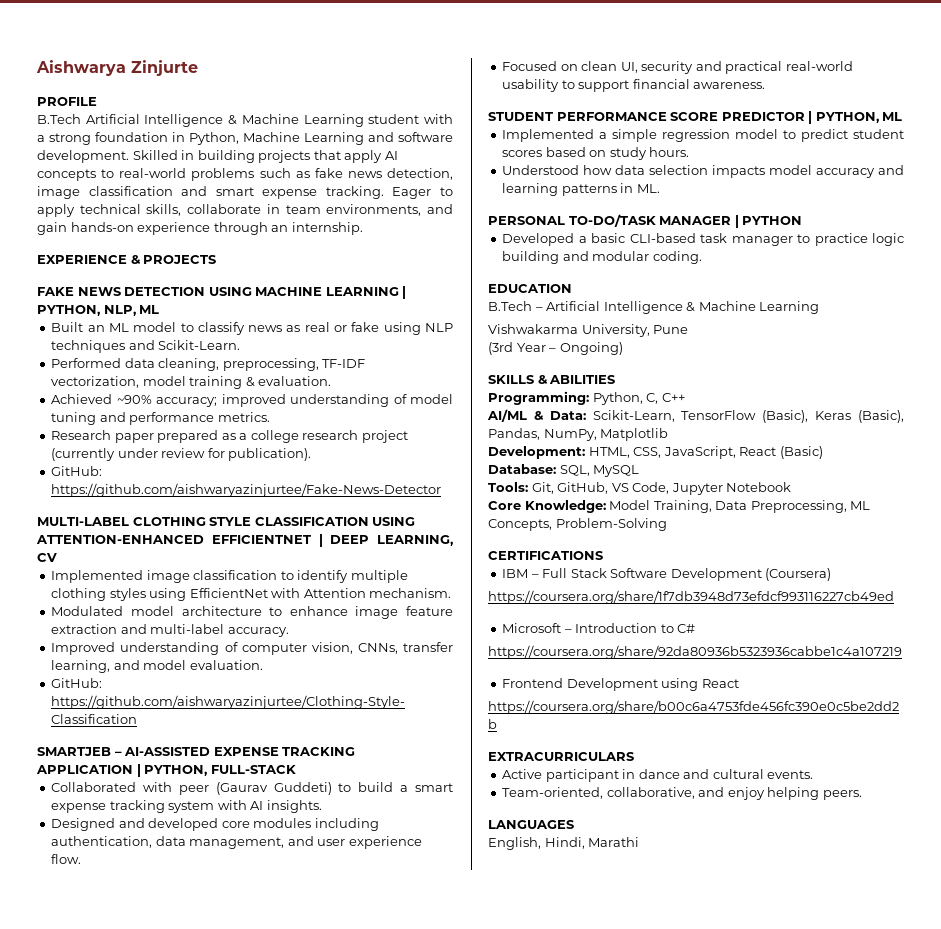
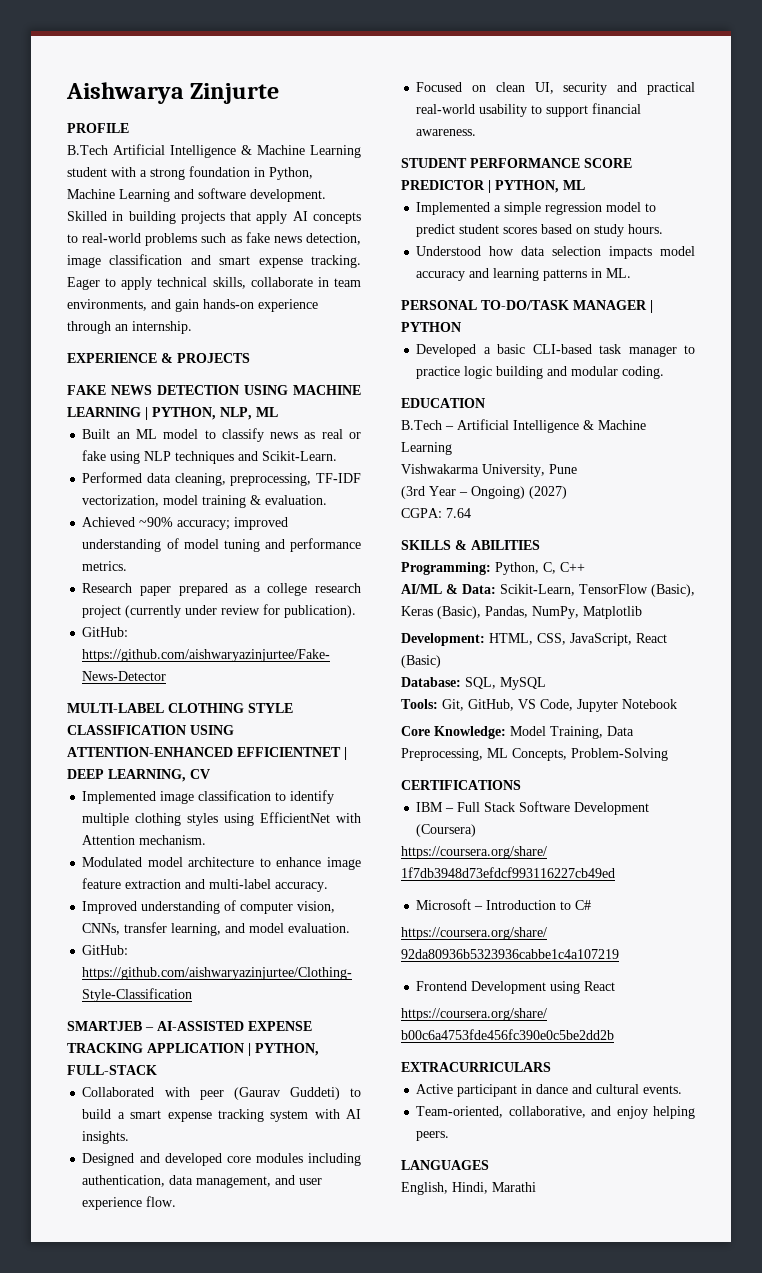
(623, 348) none -> [529,486,567,499] [401,508,471,518] (2027) // CGPA: 7.64

